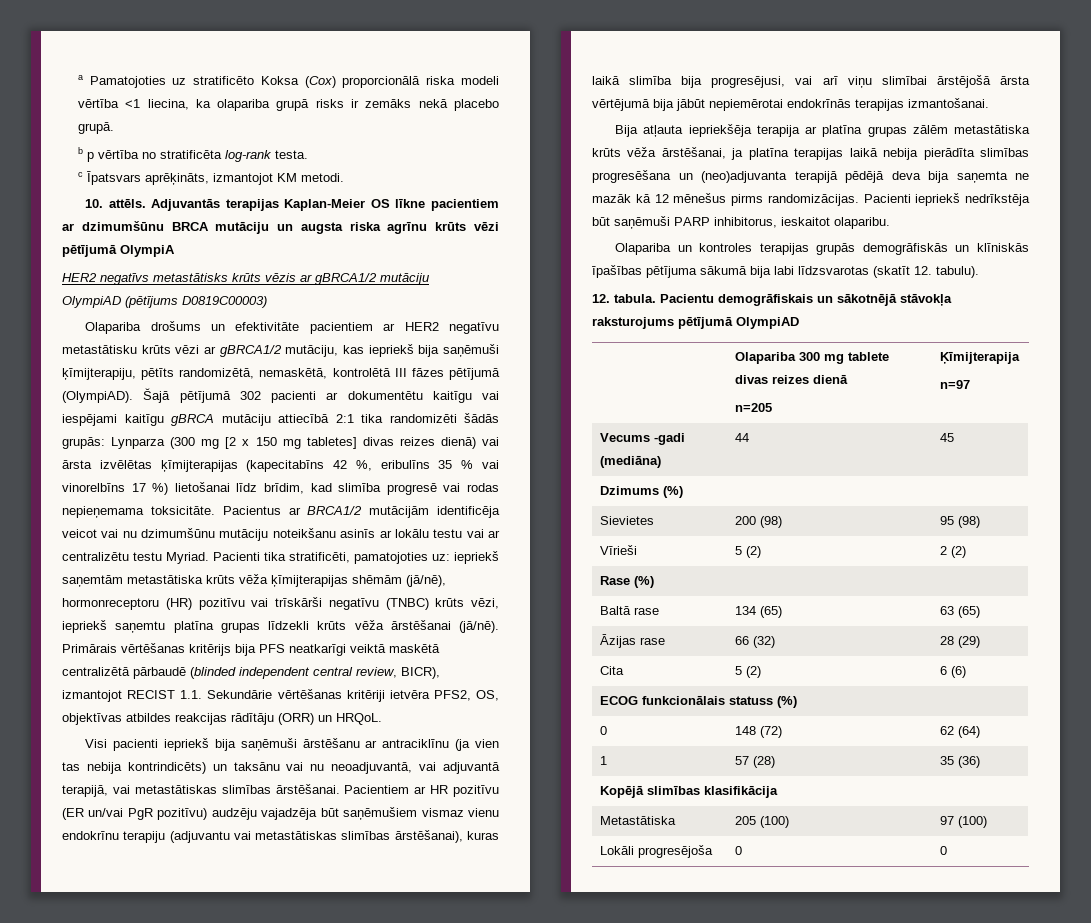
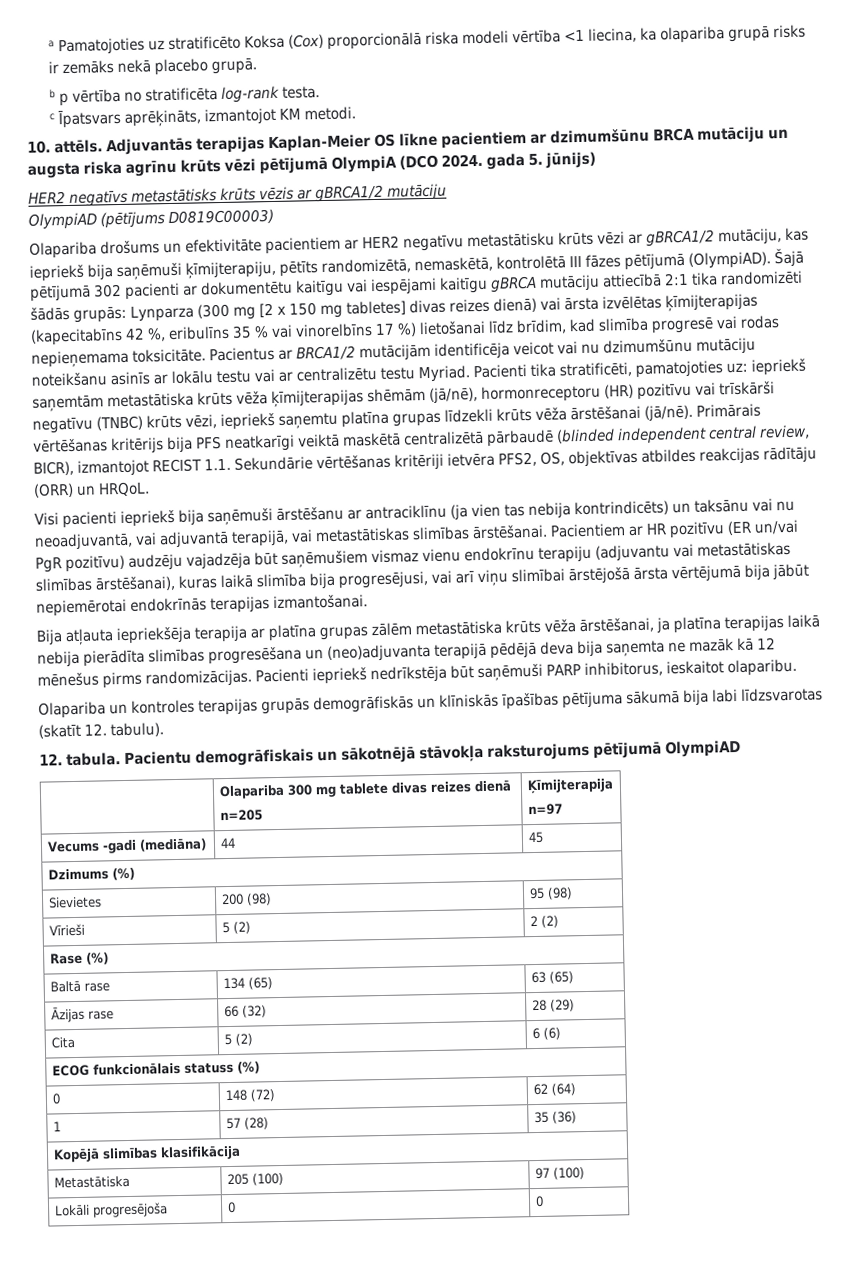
(175, 251) none -> [399,151,596,170] (DCO 2024. gada 5. jūnijs)

